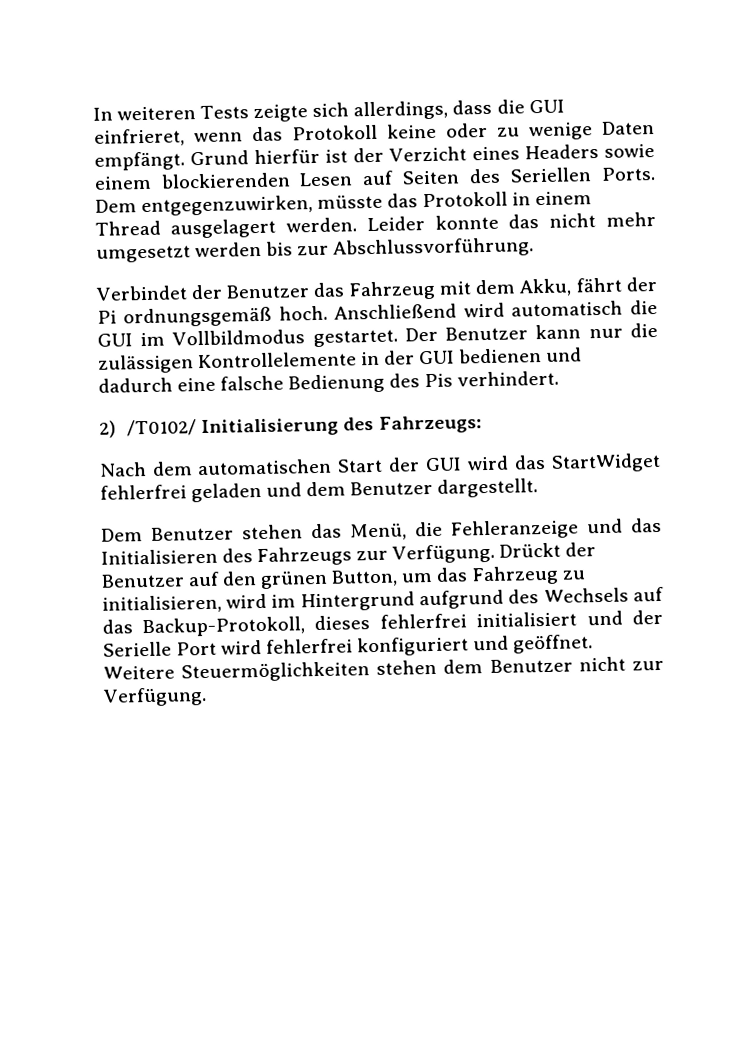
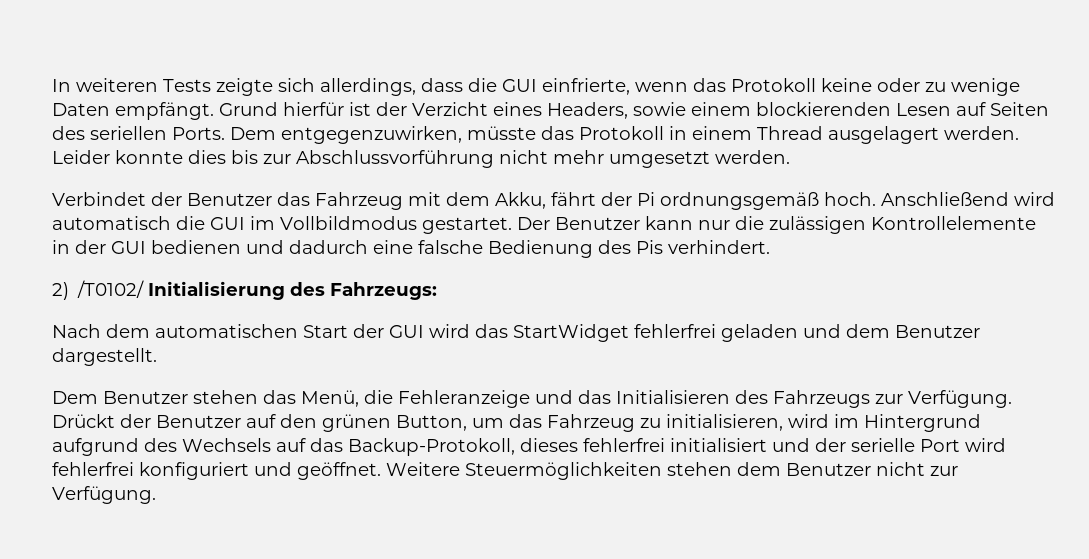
[93,128,185,147] einfrieret, -> [541,78,630,95] einfrierte,
[524,143,599,160] Headers -> [546,102,628,119] Headers,
[510,167,593,183] Seriellen -> [89,126,167,140] seriellen
[508,211,656,229] [95,237,535,263] das nicht mehr umgesetzt werden bis zur Abschlussvorführung. -> [187,150,790,168] dies bis zur Abschlussvorführung nicht mehr umgesetzt werden.
[102,641,172,657] Serielle -> [850,438,915,452] serielle

